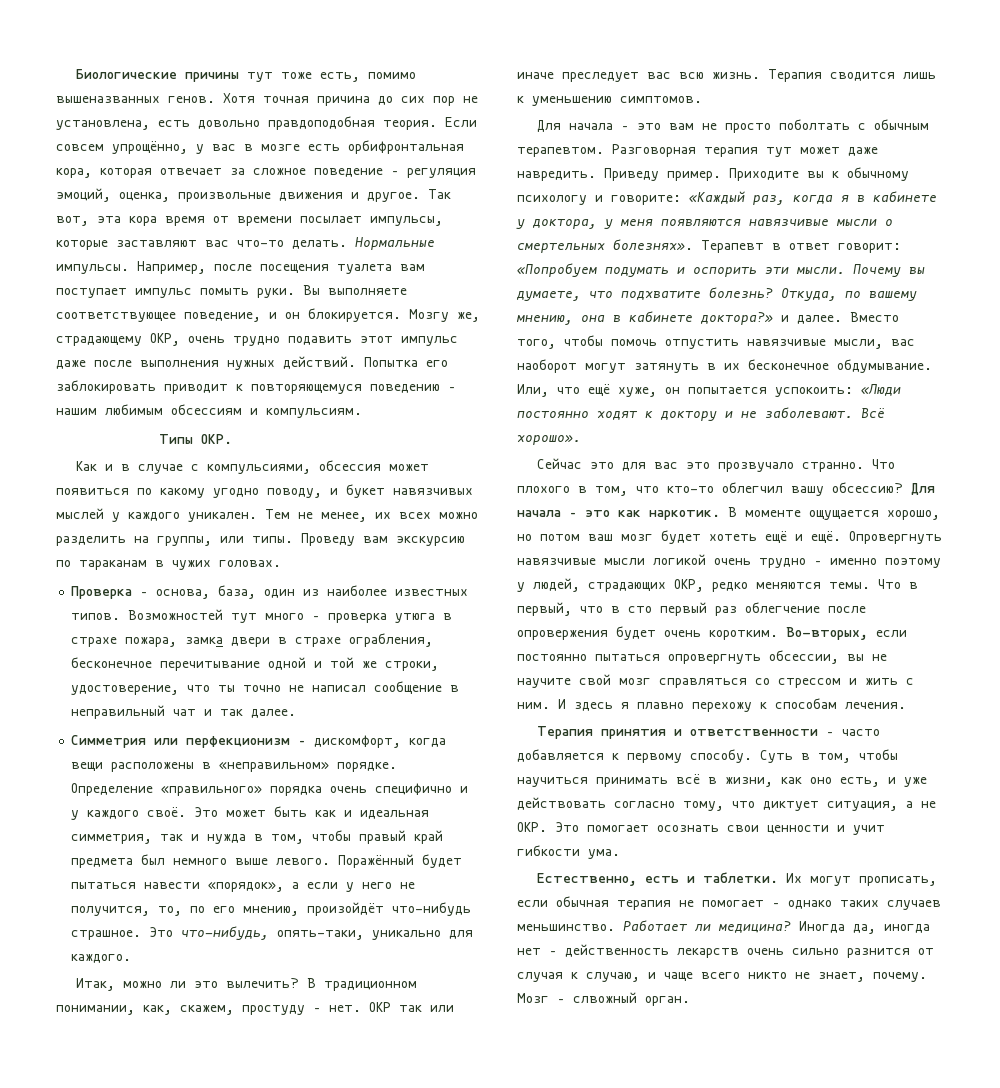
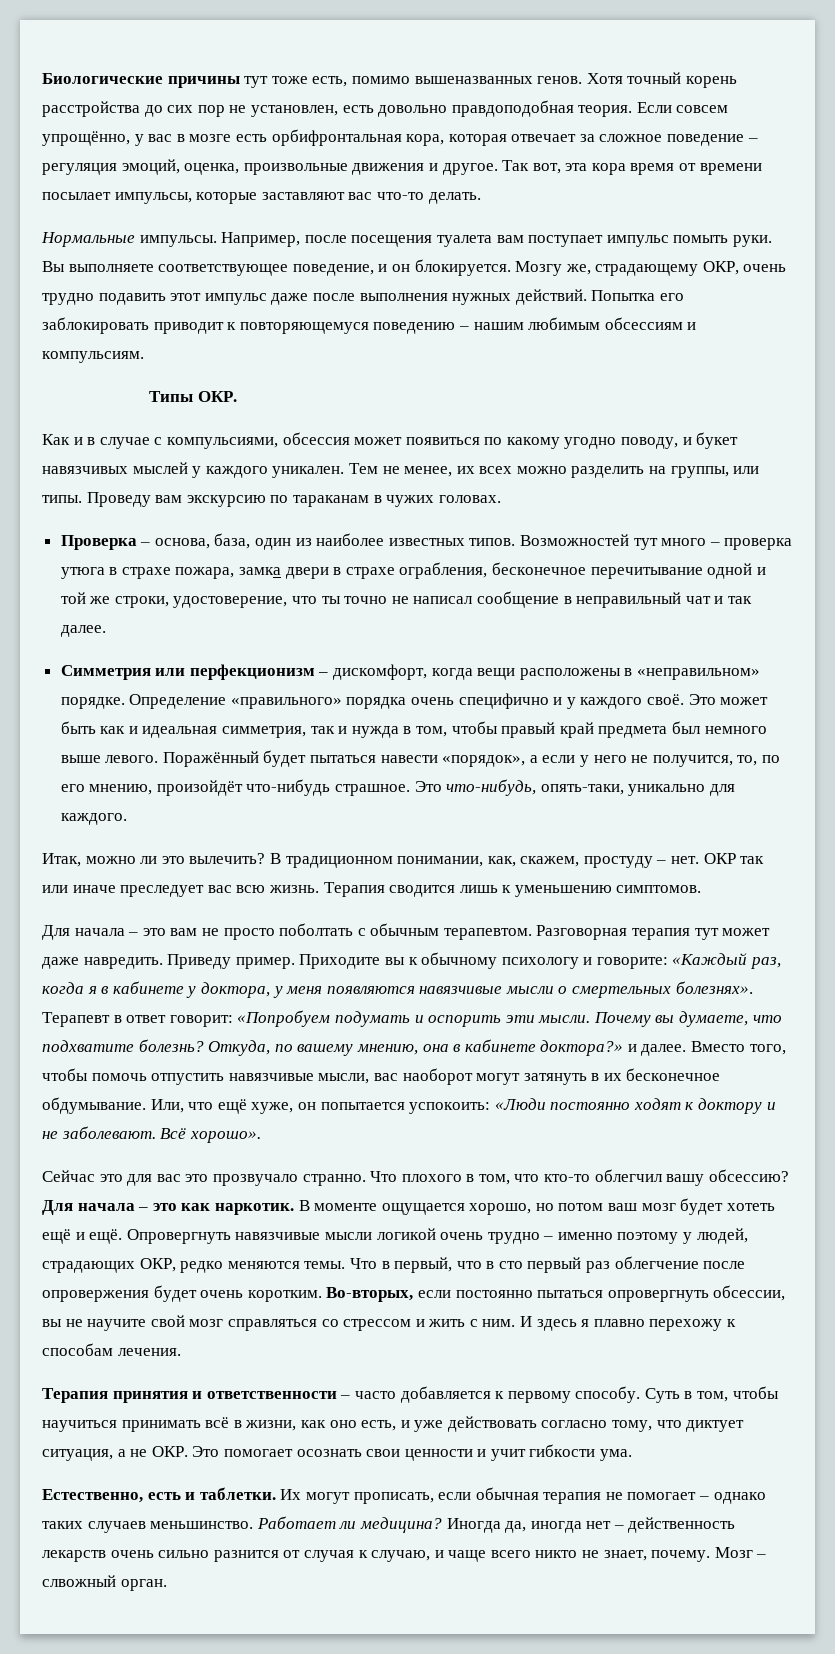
[263,96,370,106] точная причина -> [627,72,737,88] [42,101,140,117] точный корень расстройства
[56,120,150,130] установлена, -> [250,105,338,117] установлен,
(347, 244) none -> (481, 198) //

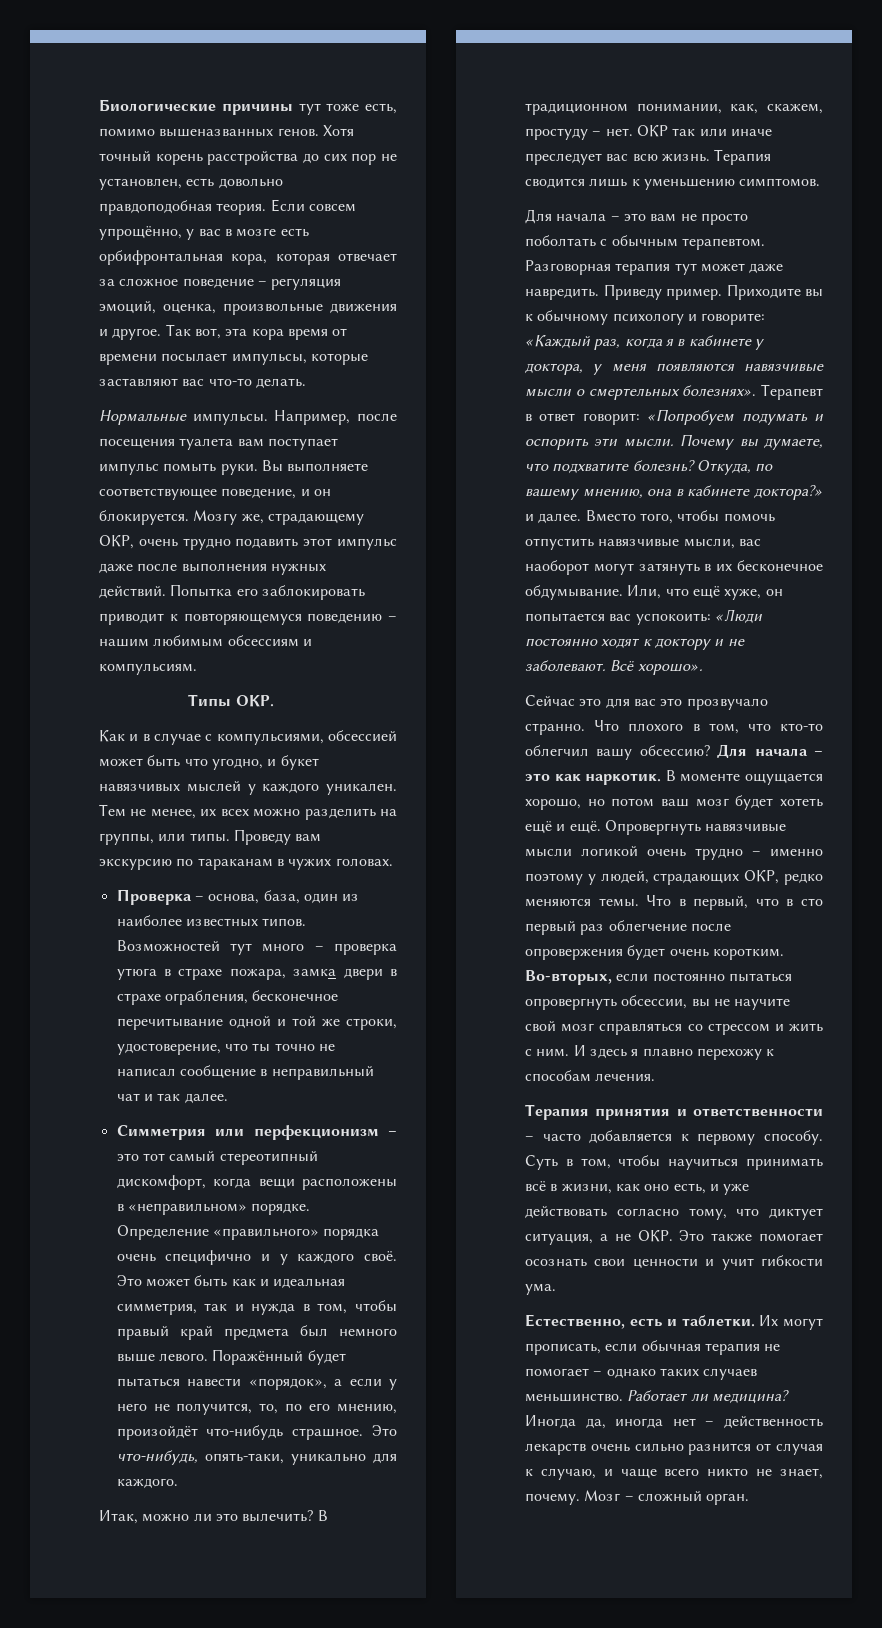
[282,432,679,449] обсессия может появиться по какому угодно поводу, -> [328,730,398,741] [99,755,263,770] обсессией может быть что угодно,
(329, 674) none -> [116,1151,318,1165] это тот самый стереотипный
(405, 1106) none -> [609,613,632,622] вас
(220, 1451) none -> [711,1233,753,1241] также
[42,1575,116,1587] слвожный -> [637,1491,702,1502] сложный

